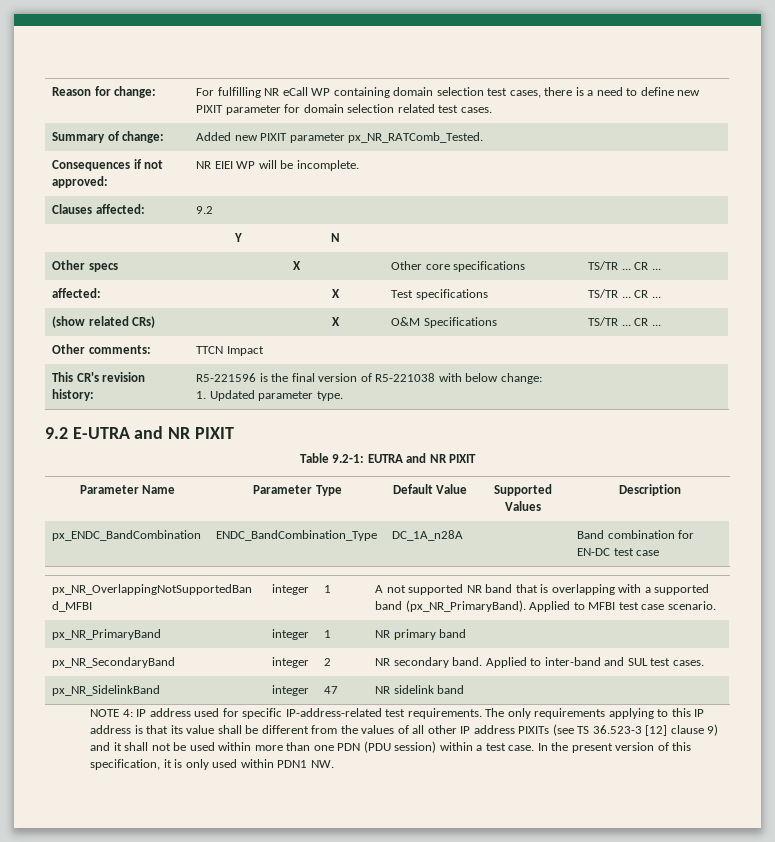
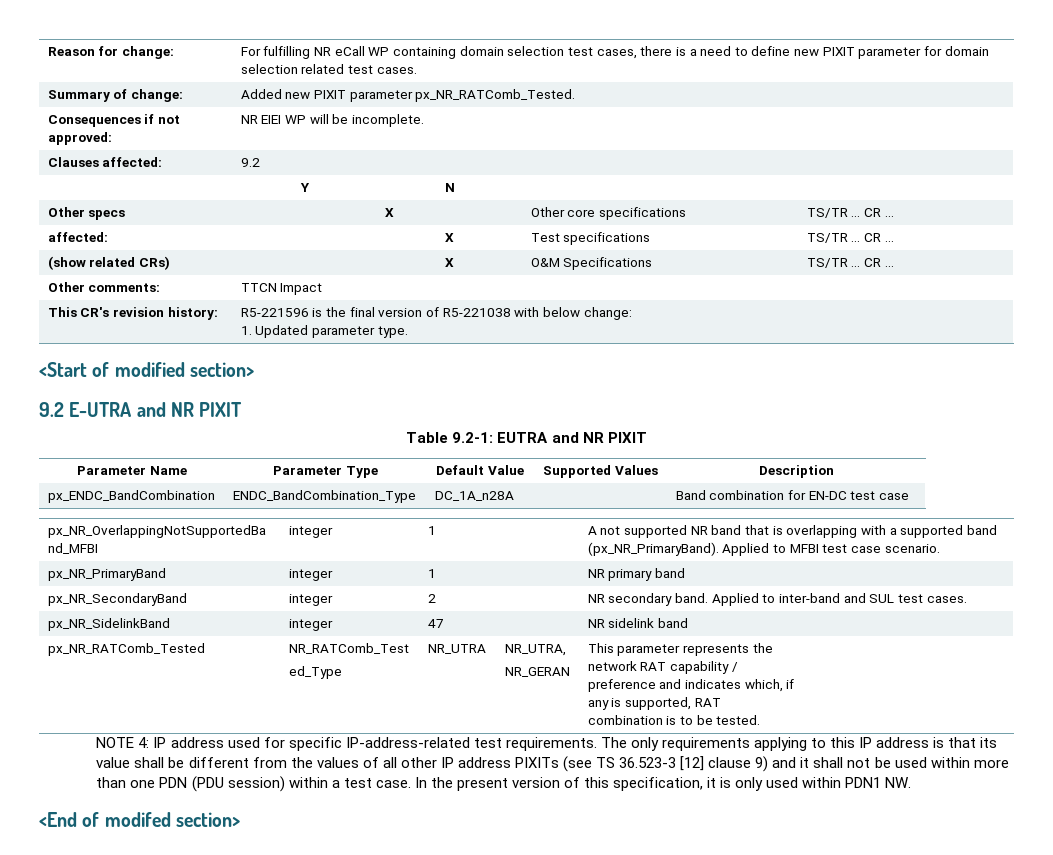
(343, 396) none -> [39,362,254,377] // <Start of modified section>
(465, 689) none -> [47,643,205,656] [288,643,409,654] [288,666,342,679] [427,644,486,654] [504,644,566,656] [504,667,570,677] [587,643,773,656] [587,661,738,674] [587,679,795,692] [587,697,721,710] [587,715,761,725] // px_NR_RATComb_Tested | NR_RATComb_Test // ed_Type | NR_UTRA | NR_UTRA, // NR_GERAN | This parameter represents the // network RAT capability / // preference and indicates which, if // any is supported, RAT // combination is to be tested.
(334, 764) none -> [39,812,240,827] // <End of modifed section>

